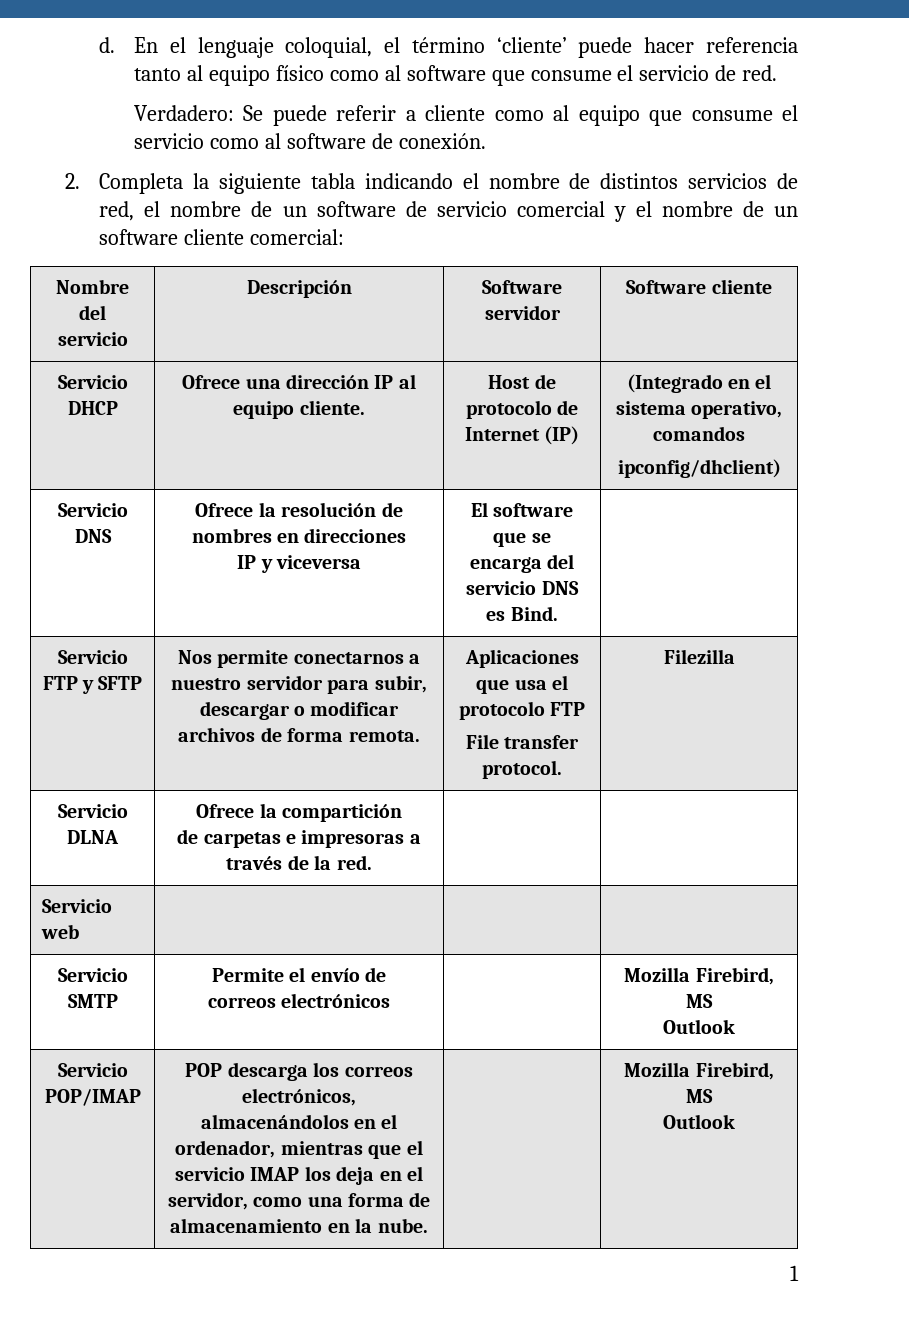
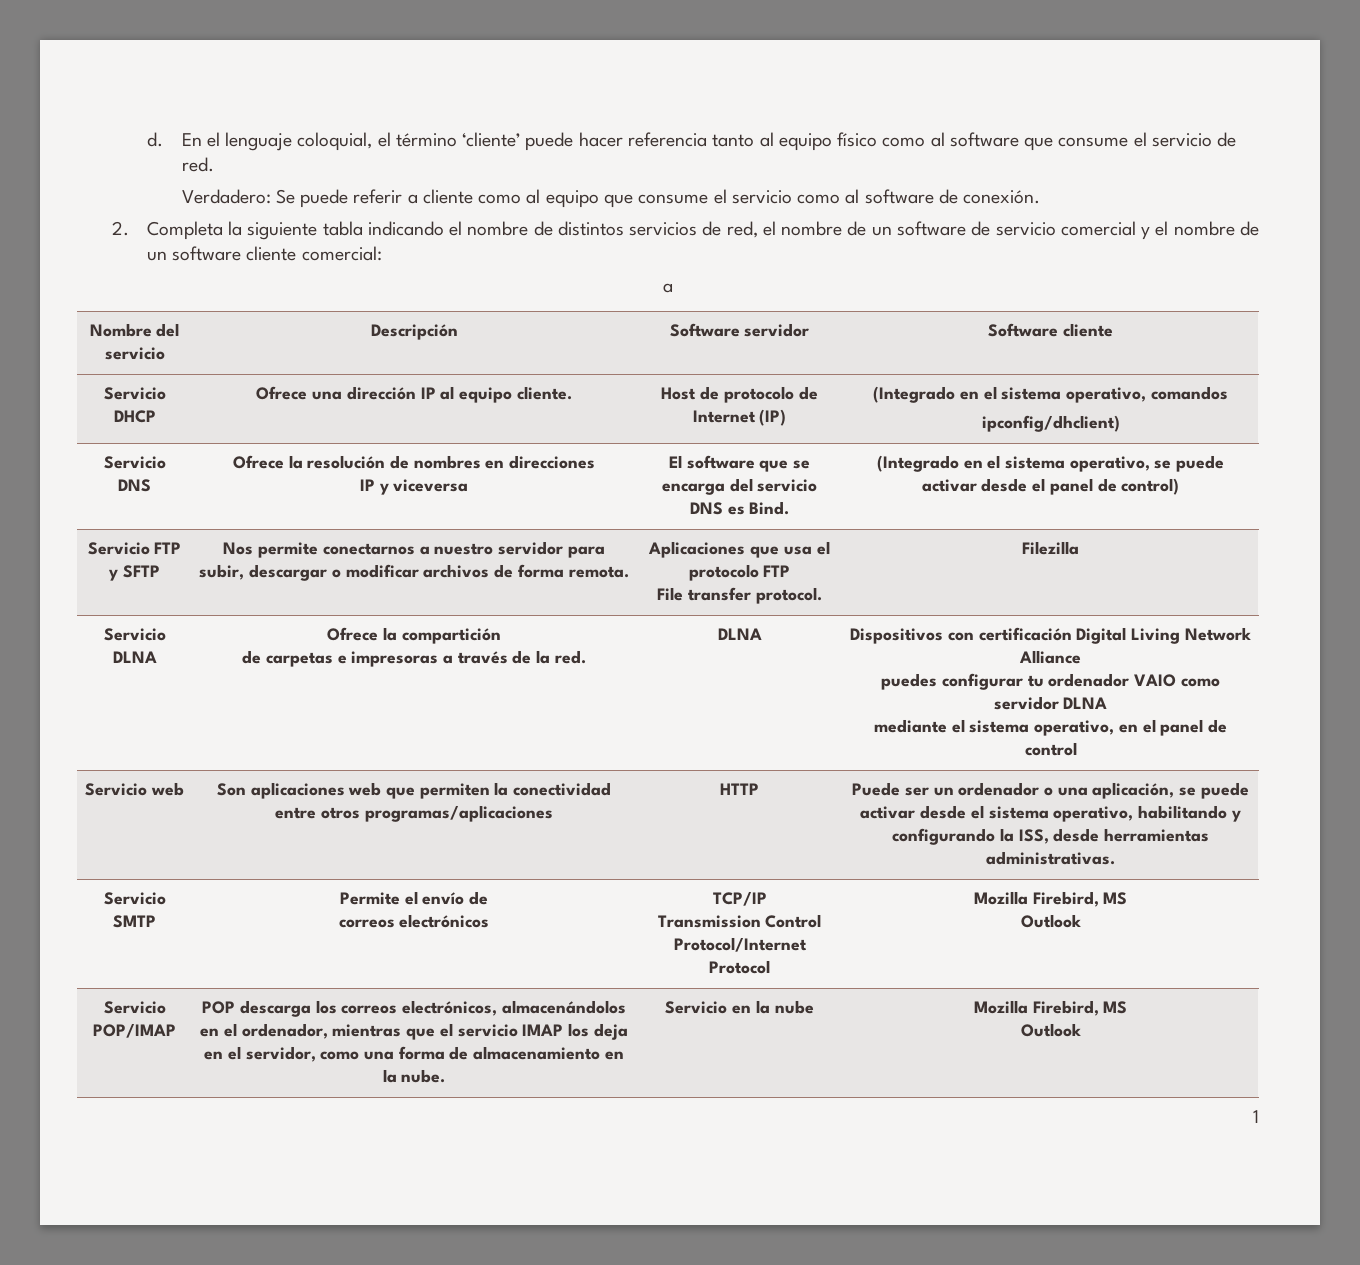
(345, 237) none -> [663,283,673,293] // a
(558, 613) none -> [876,455,1225,472] [921,478,1180,495] (Integrado en el sistema operativo, se puede activar desde el panel de control)
[42,899,113,913] [41,924,80,939] | // Servicio web | | | -> [717,628,762,640] [850,627,1251,644] [1019,650,1081,664] [881,673,1220,690] [993,696,1108,710] [873,719,1228,736] [1024,742,1077,756] [85,782,184,796] [216,782,612,799] [275,805,553,822] [720,783,759,795] [852,782,1249,799] [860,805,1241,822] [892,828,1209,845] [986,851,1115,865] DLNA | Dispositivos con certificación Digital Living Network Alliance // puedes configurar tu ordenador VAIO como servidor DLNA // mediante el sistema operativo, en el panel de control // Servicio web | Son aplicaciones web que permiten la conectividad entre otros programas/aplicaciones | HTTP | Puede ser un ordenador o una aplicación, se puede activar desde el sistema operativo, habilitando y configurando la ISS, desde herramientas administrativas.
(391, 1000) none -> [712,891,767,906] [657,914,822,928] [673,937,807,952] [709,960,770,974] TCP/IP // Transmission Control Protocol/Internet Protocol
(428, 1225) none -> [665,1000,814,1014] Servicio en la nube

